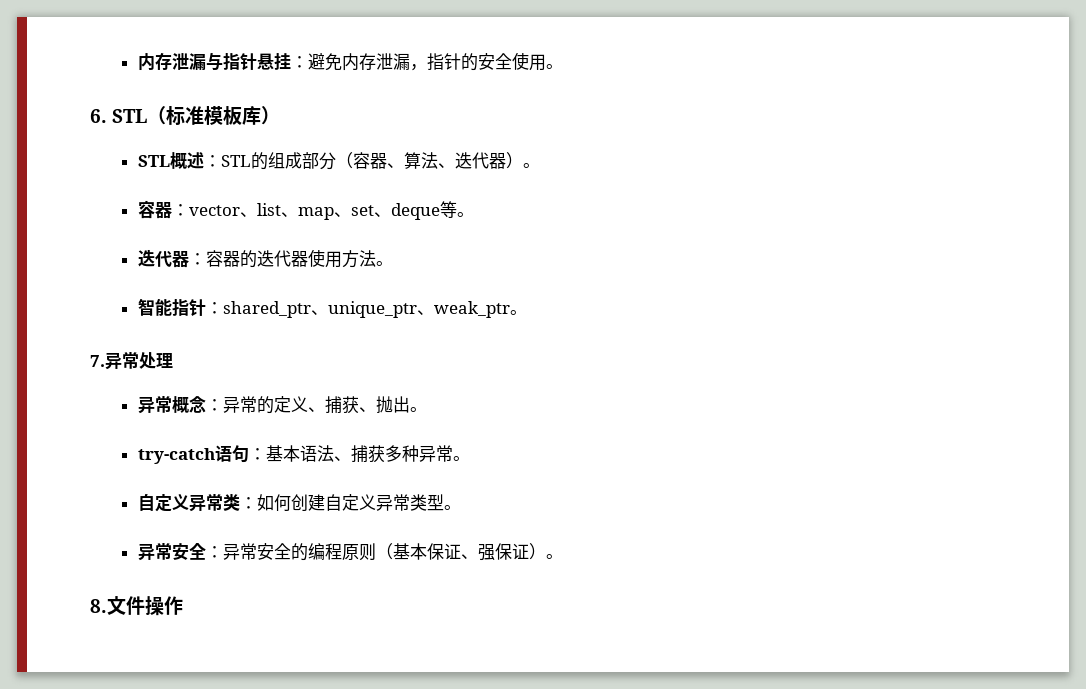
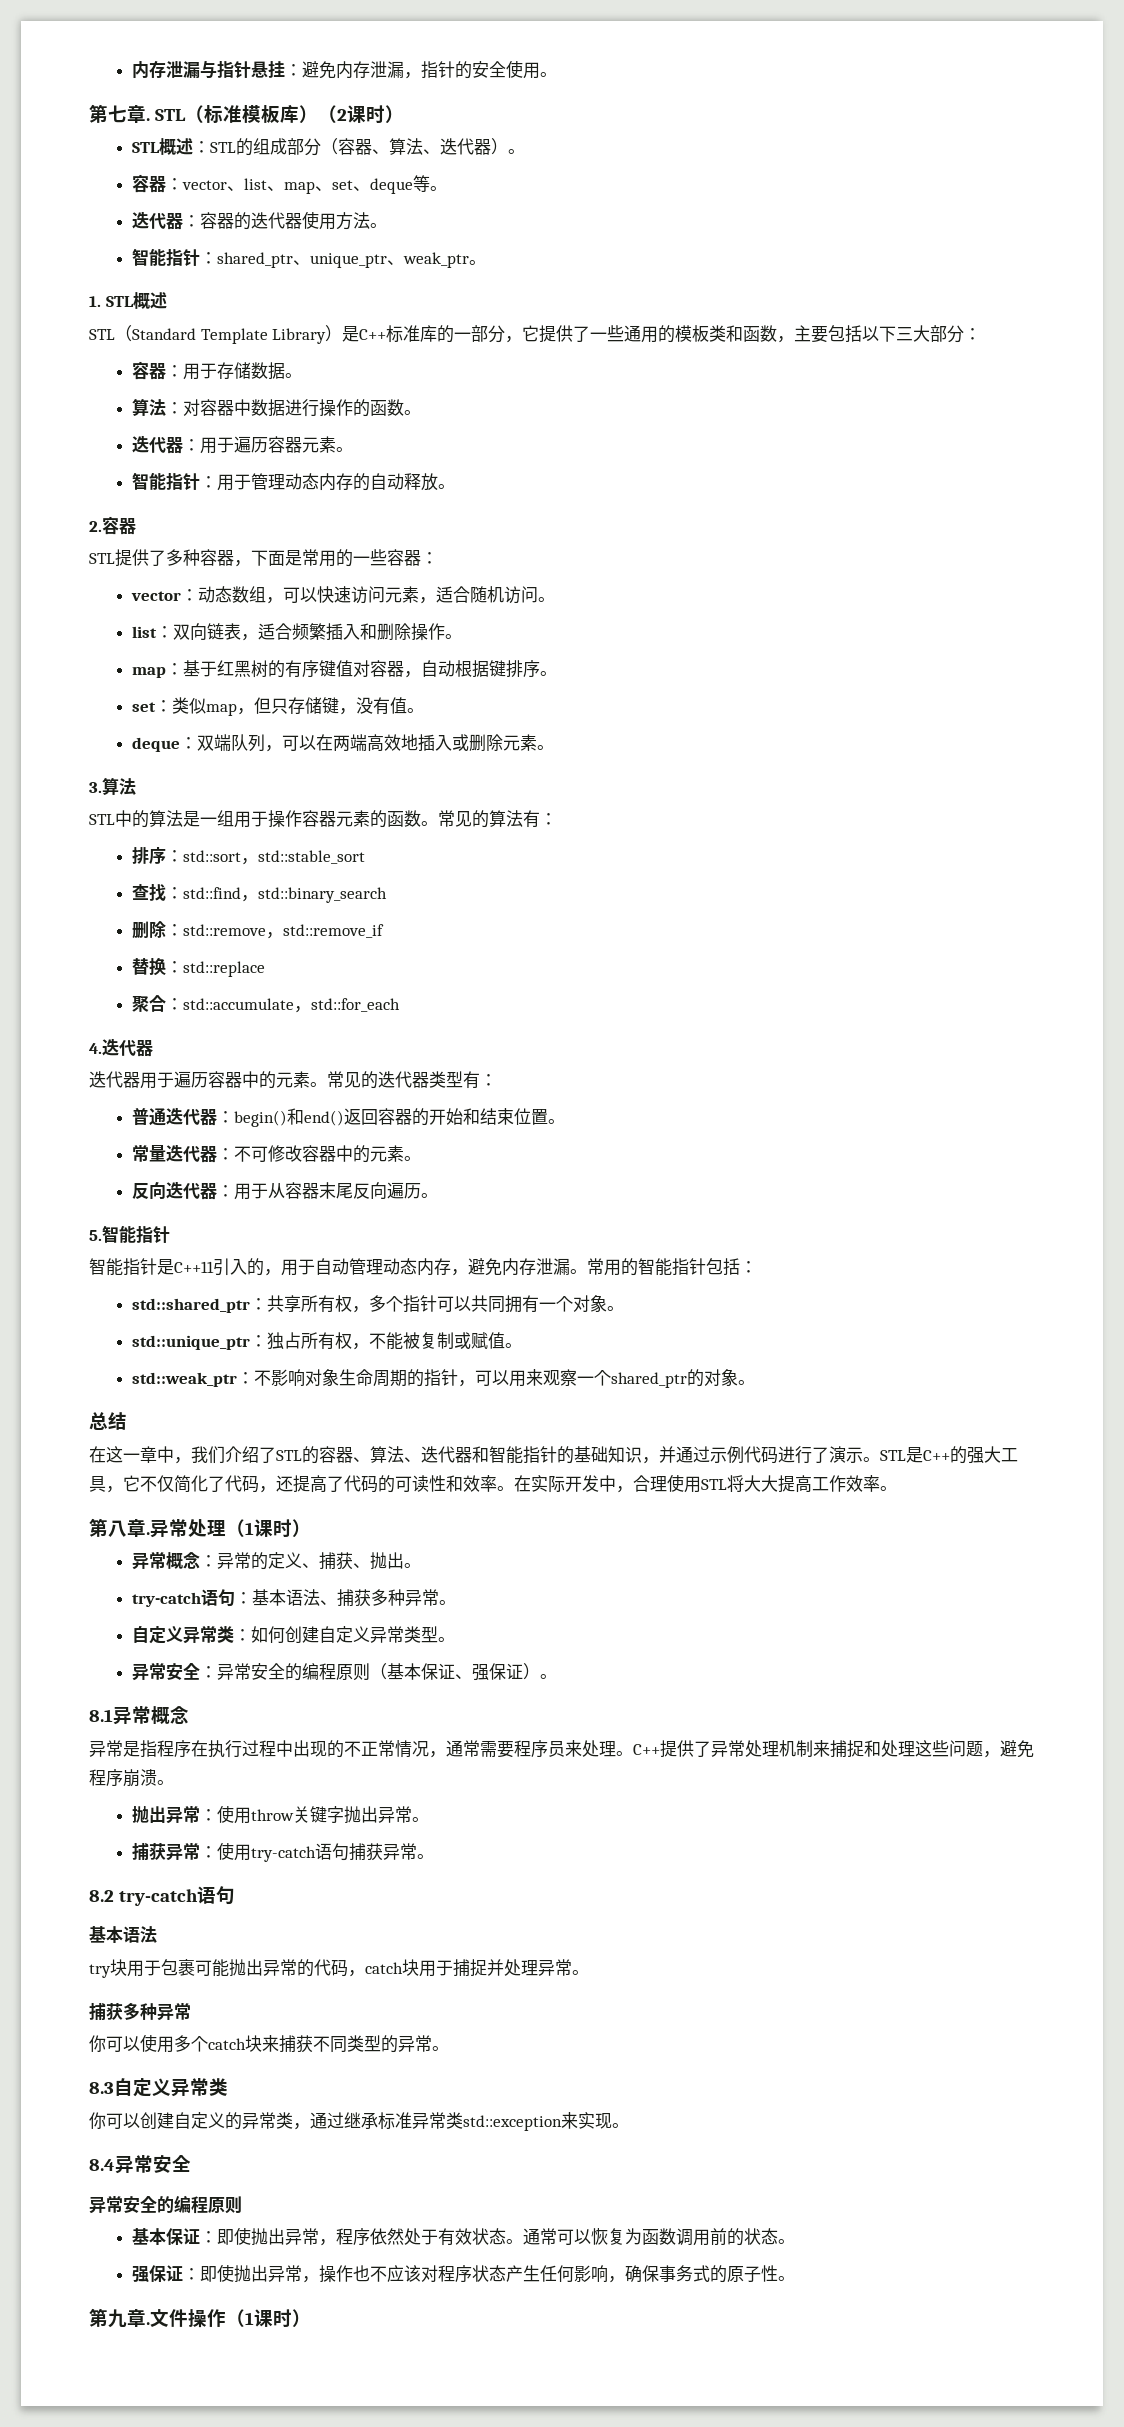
[90,109,107,123] 6. -> [89,104,150,123] 第七章.
(281, 115) none -> [317,105,404,124] （2课时）
[90,352,173,370] 7.异常处理 -> [89,292,167,309] [89,325,982,344] [132,361,303,380] [132,398,422,417] [132,435,354,454] [132,472,456,491] [89,516,136,535] [89,549,438,567] [131,586,556,604] [132,623,463,641] [132,660,558,678] [132,697,425,716] [132,734,555,752] [89,777,136,795] [89,810,557,828] [132,847,366,865] [132,884,388,903] [132,921,385,939] [132,958,266,977] [132,995,401,1013] [89,1038,153,1057] [89,1071,497,1089] [132,1107,566,1127] [132,1144,422,1163] [132,1181,439,1200] [89,1225,170,1244] [89,1258,757,1276] [132,1295,625,1313] [132,1332,523,1350] [132,1369,756,1388] [89,1412,127,1430] [89,1446,1018,1464] [89,1474,897,1493] [89,1518,311,1538] 1. STL概述 // STL（Standard Template Library）是C++标准库的一部分，它提供了一些通用的模板类和函数，主要包括以下三大部分： // 容器：用于存储数据。 // 算法：对容器中数据进行操作的函数。 // 迭代器：用于遍历容器元素。 // 智能指针：用于管理动态内存的自动释放。 // 2.容器 // STL提供了多种容器，下面是常用的一些容器： // vector：动态数组，可以快速访问元素，适合随机访问。 // list：双向链表，适合频繁插入和删除操作。 // map：基于红黑树的有序键值对容器，自动根据键排序。 // set：类似map，但只存储键，没有值。 // deque：双端队列，可以在两端高效地插入或删除元素。 // 3.算法 // STL中的算法是一组用于操作容器元素的函数。常见的算法有： // 排序：std::sort，std::stable_sort // 查找：std::find，std::binary_search // 删除：std::remove，std::remove_if // 替换：std::replace // 聚合：std::accumulate，std::for_each // 4.迭代器 // 迭代器用于遍历容器中的元素。常见的迭代器类型有： // 普通迭代器：begin()和end()返回容器的开始和结束位置。 // 常量迭代器：不可修改容器中的元素。 // 反向迭代器：用于从容器末尾反向遍历。 // 5.智能指针 // 智能指针是C++11引入的，用于自动管理动态内存，避免内存泄漏。常用的智能指针包括： // std::shared_ptr：共享所有权，多个指针可以共同拥有一个对象。 // std::unique_ptr：独占所有权，不能被复制或赋值。 // std::weak_ptr：不影响对象生命周期的指针，可以用来观察一个shared_ptr的对象。 // 总结 // 在这一章中，我们介绍了STL的容器、算法、迭代器和智能指针的基础知识，并通过示例代码进行了演示。STL是C++的强大工具，它不仅简化了代码，还提高了代码的可读性和效率。在实际开发中，合理使用STL将大大提高工作效率。 // 第八章.异常处理（1课时）
[90,596,183,616] 8.文件操作 -> [89,1706,189,1725] [89,1740,1034,1758] [89,1769,174,1787] [132,1805,430,1824] [132,1842,435,1862] [89,1886,235,1906] [89,1926,157,1943] [89,1959,589,1978] [89,2002,191,2021] [89,2034,449,2053] [89,2078,228,2097] [89,2112,629,2131] [89,2155,191,2174] [89,2195,242,2214] [132,2227,796,2246] [132,2264,796,2283] [89,2308,311,2328] 8.1异常概念 // 异常是指程序在执行过程中出现的不正常情况，通常需要程序员来处理。C++提供了异常处理机制来捕捉和处理这些问题，避免程序崩溃。 // 抛出异常：使用throw关键字抛出异常。 // 捕获异常：使用try-catch语句捕获异常。 // 8.2 try-catch语句 // 基本语法 // try块用于包裹可能抛出异常的代码，catch块用于捕捉并处理异常。 // 捕获多种异常 // 你可以使用多个catch块来捕获不同类型的异常。 // 8.3自定义异常类 // 你可以创建自定义的异常类，通过继承标准异常类std::exception来实现。 // 8.4异常安全 // 异常安全的编程原则 // 基本保证：即使抛出异常，程序依然处于有效状态。通常可以恢复为函数调用前的状态。 // 强保证：即使抛出异常，操作也不应该对程序状态产生任何影响，确保事务式的原子性。 // 第九章.文件操作（1课时）

